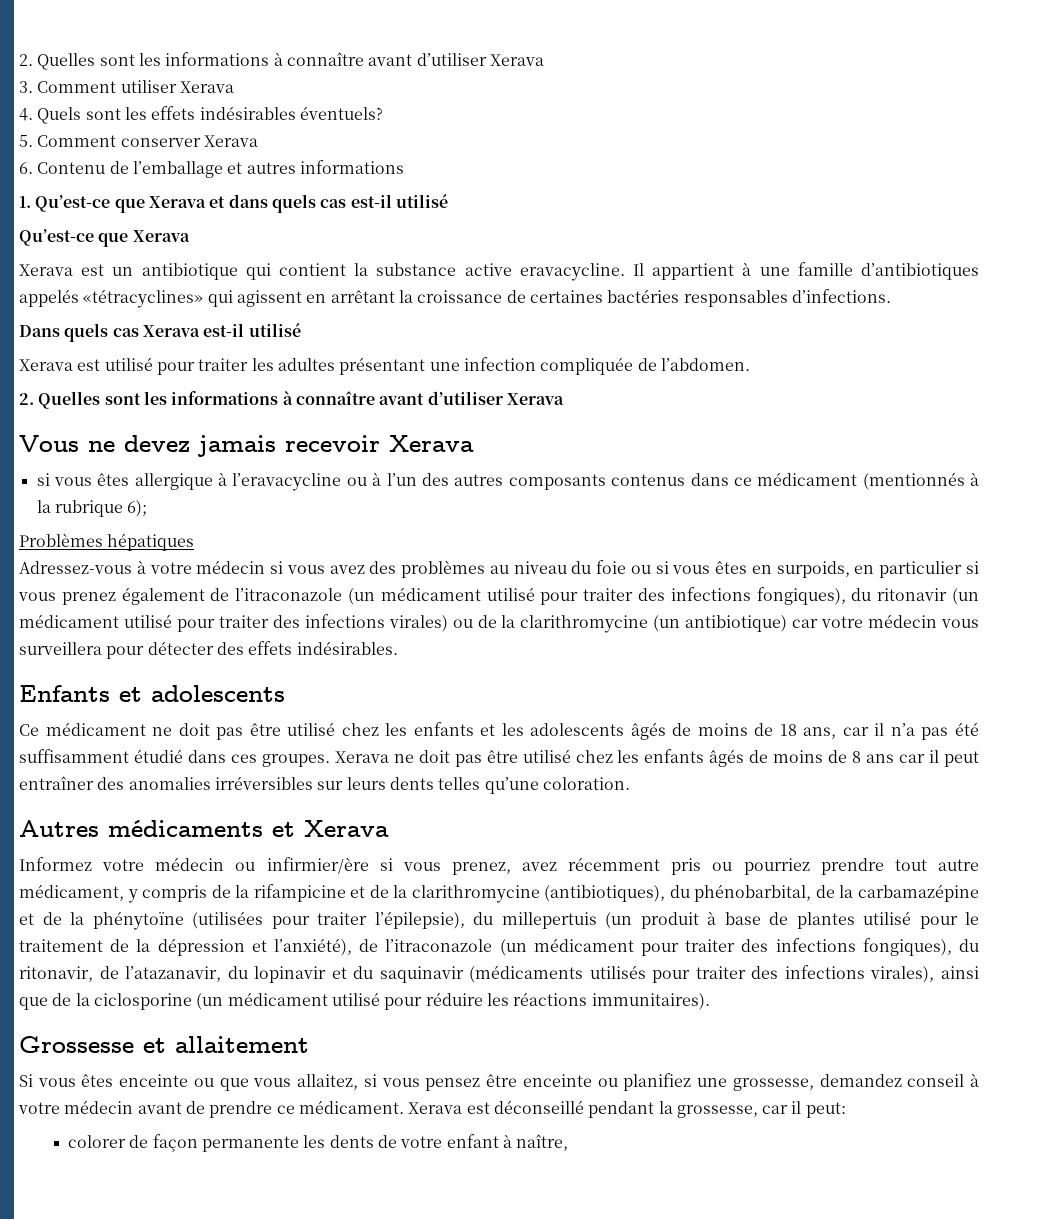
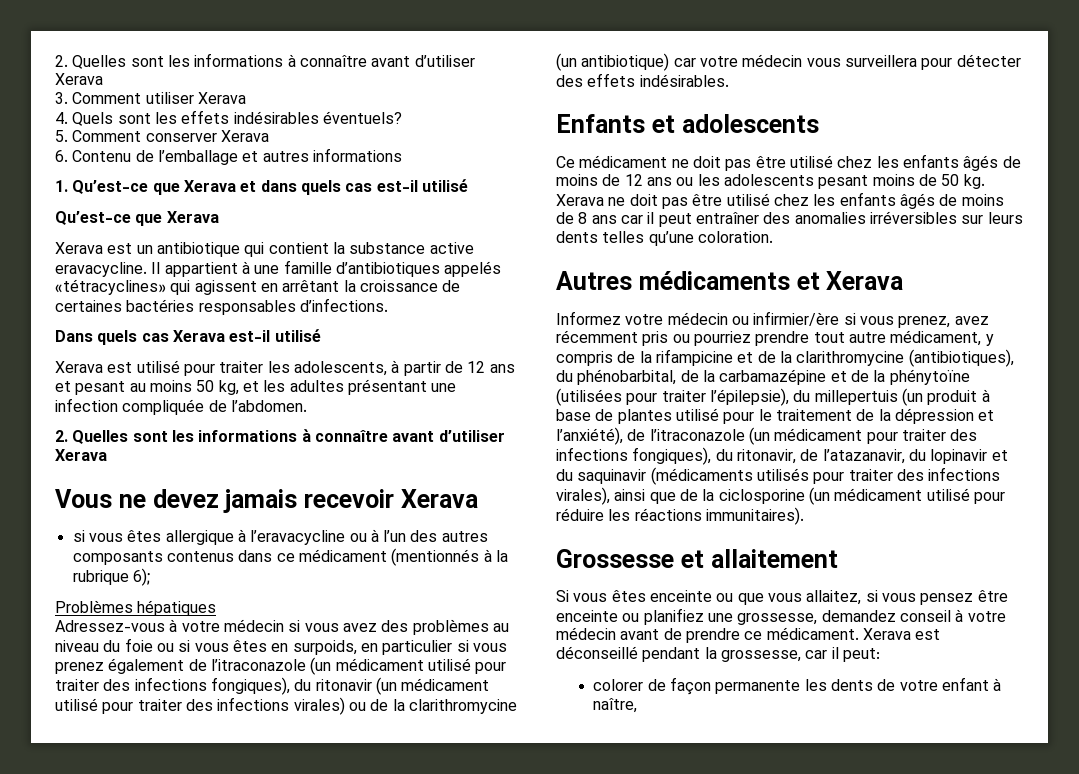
(274, 364) none -> [293,360,515,376] [55,380,286,395] adolescents, à partir de 12 ans et pesant au moins 50 kg, et les
[480,722,979,740] [19,749,330,767] et les adolescents âgés de moins de 18 ans, car il n’a pas été suffisamment étudié dans ces groupes. -> [963,155,1021,171] [556,174,985,189] âgés de moins de 12 ans ou les adolescents pesant moins de 50 kg.

